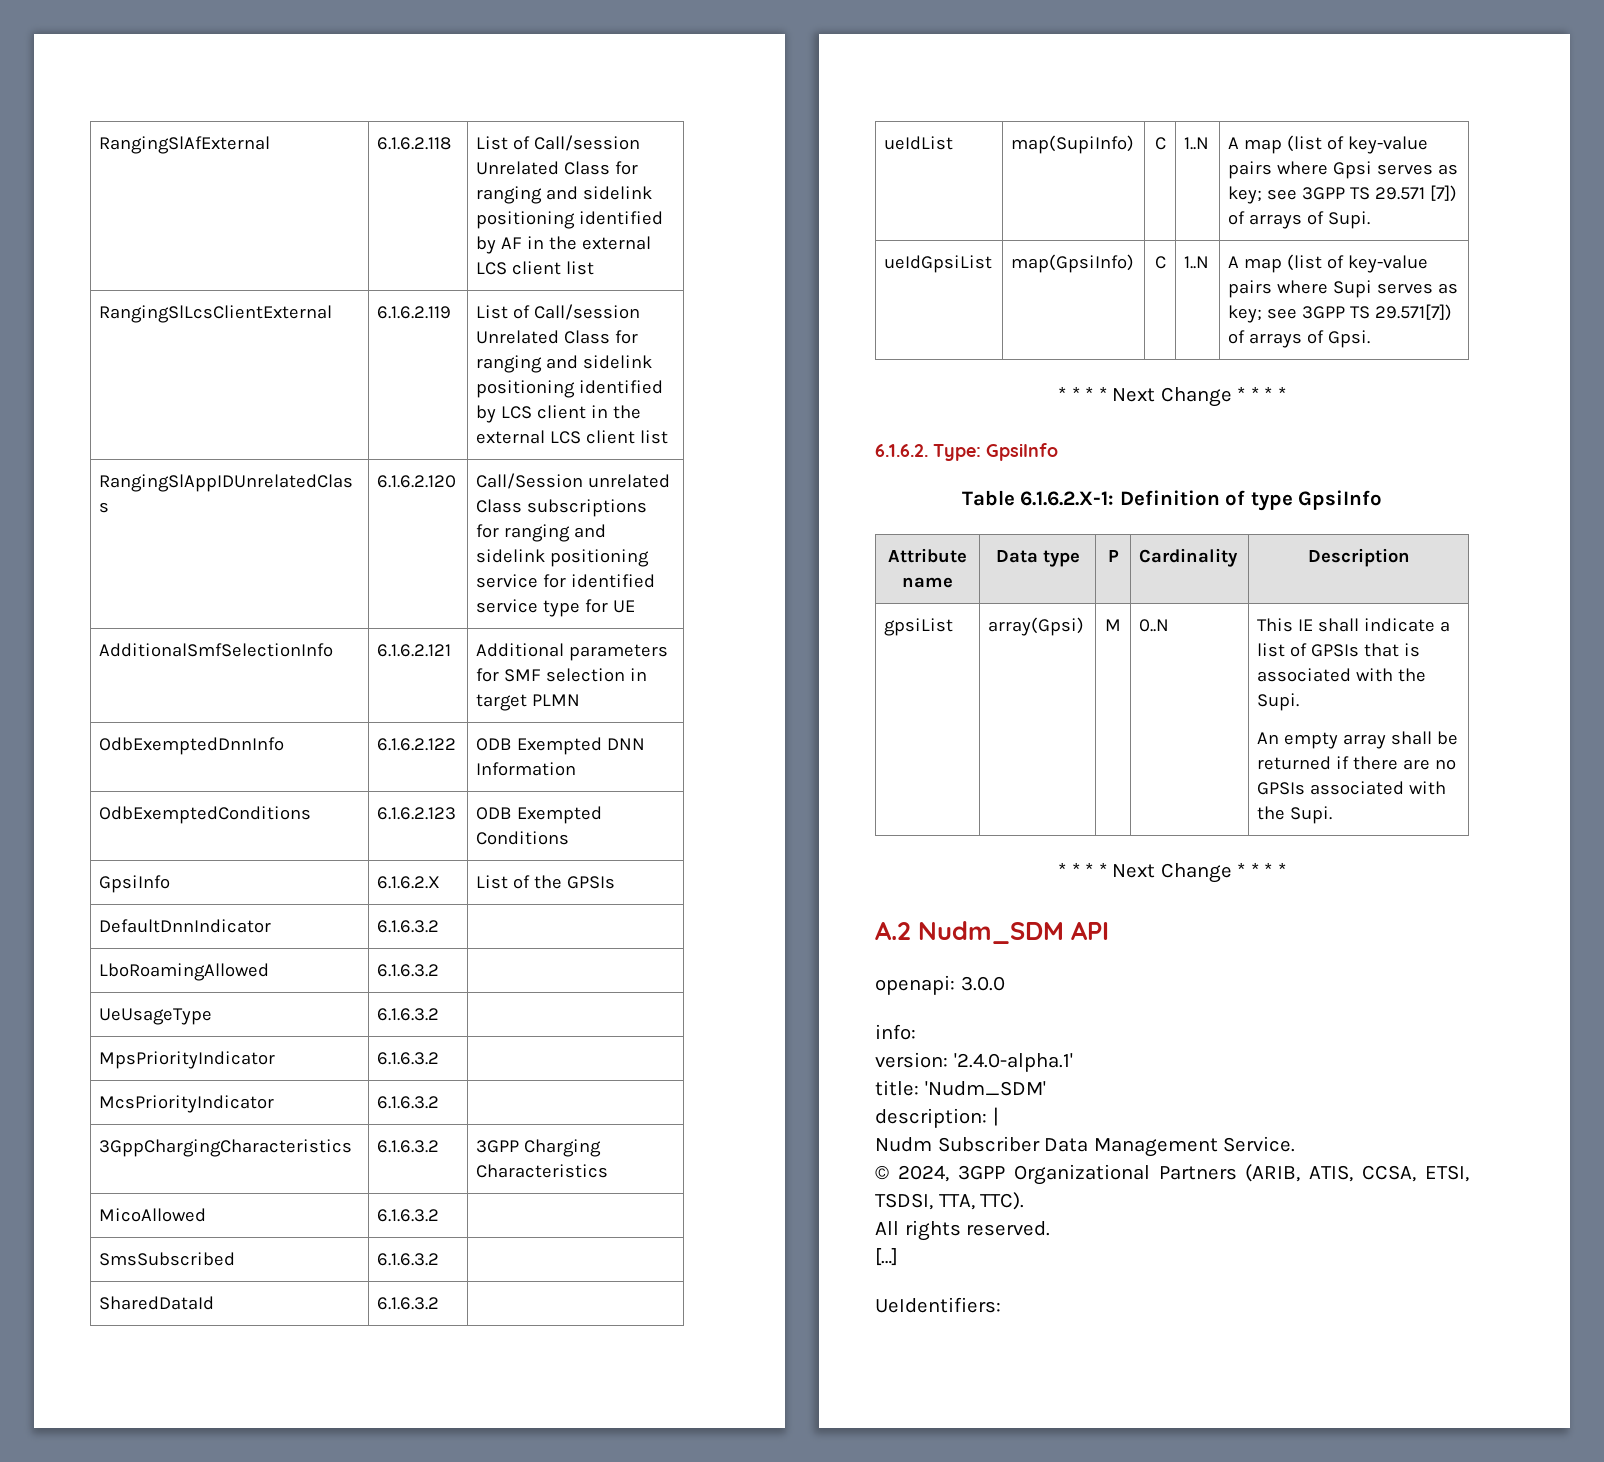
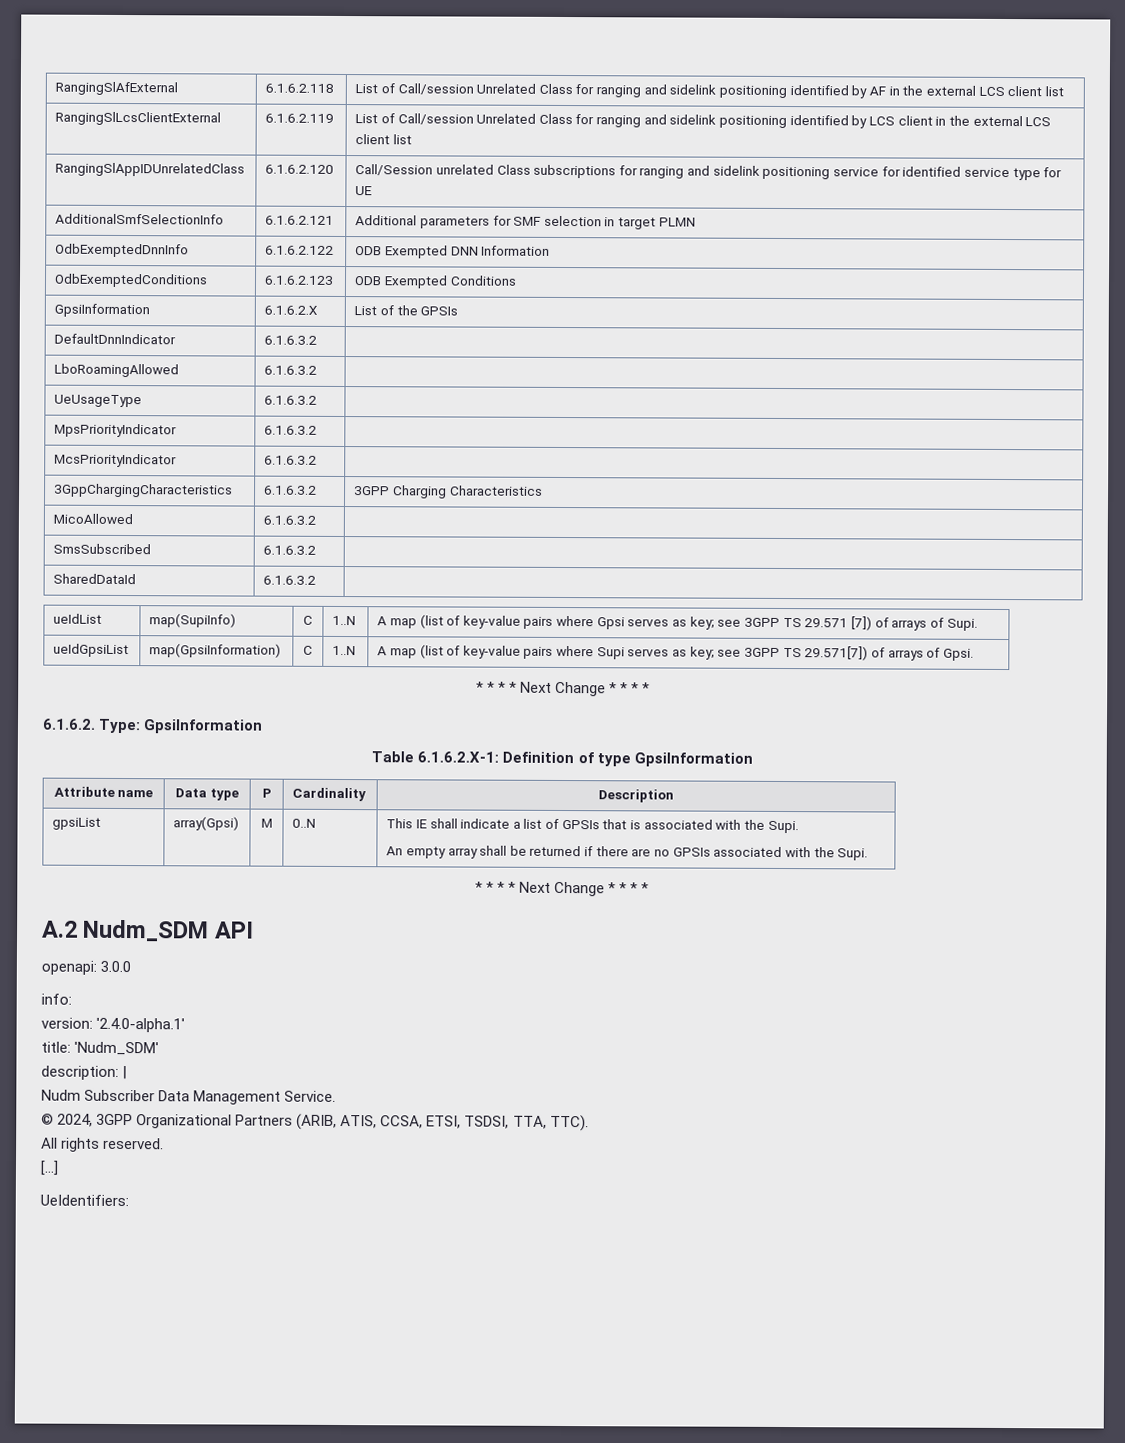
[99,875,171,893] GpsiInfo -> [54,303,151,318] GpsiInformation
[1011,254,1135,273] map(GpsiInfo) -> [149,643,282,658] map(GpsiInformation)
[986,443,1058,461] GpsiInfo -> [143,719,264,734] GpsiInformation
[1298,490,1383,510] GpsiInfo -> [633,752,753,767] GpsiInformation

